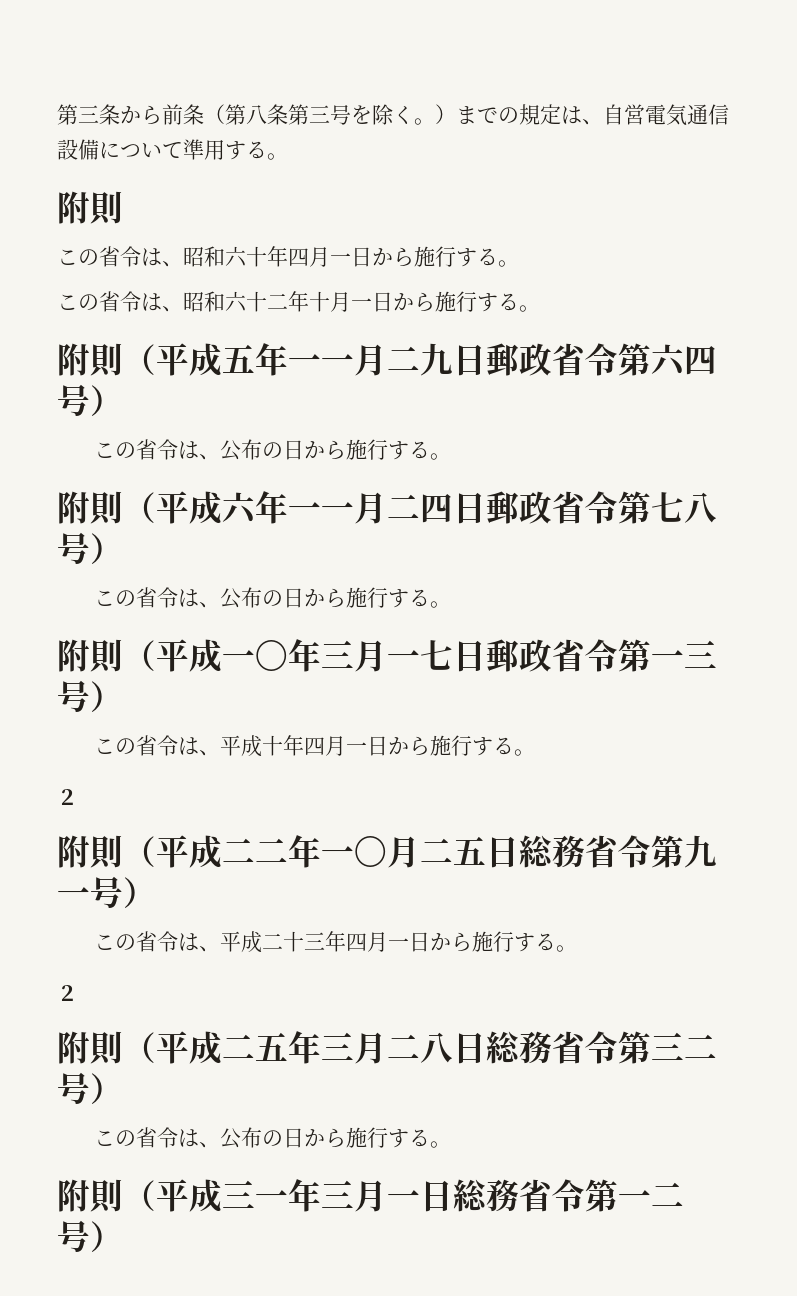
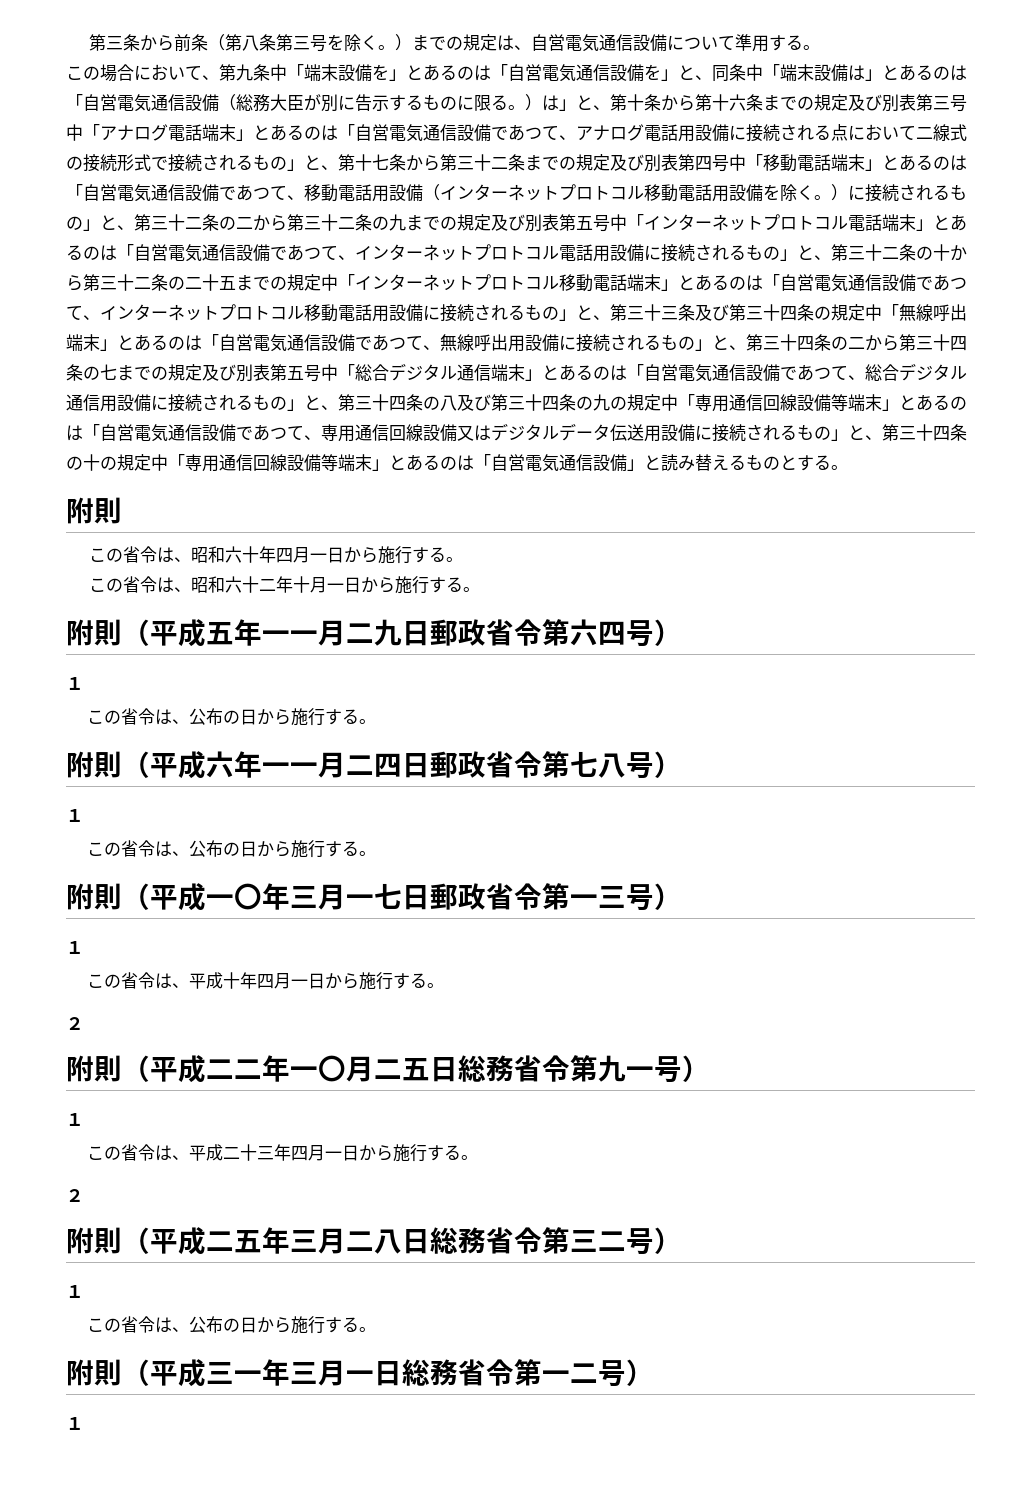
(288, 156) none -> [66,64,967,82] [66,94,967,112] [66,124,967,142] [66,154,967,172] [66,184,967,202] [66,214,967,232] [66,244,967,262] [66,274,967,292] [66,304,967,322] [66,334,967,352] [66,363,967,382] [66,394,967,412] [66,423,967,442] [66,454,848,472] // この場合において、第九条中「端末設備を」とあるのは「自営電気通信設備を」と、同条中「端末設備は」とあるのは「自営電気通信設備（総務大臣が別に告示するものに限る。）は」と、第十条から第十六条までの規定及び別表第三号中「アナログ電話端末」とあるのは「自営電気通信設備であつて、アナログ電話用設備に接続される点において二線式の接続形式で接続されるもの」と、第十七条から第三十二条までの規定及び別表第四号中「移動電話端末」とあるのは「自営電気通信設備であつて、移動電話用設備（インターネットプロトコル移動電話用設備を除く。）に接続されるもの」と、第三十二条の二から第三十二条の九までの規定及び別表第五号中「インターネットプロトコル電話端末」とあるのは「自営電気通信設備であつて、インターネットプロトコル電話用設備に接続されるもの」と、第三十二条の十から第三十二条の二十五までの規定中「インターネットプロトコル移動電話端末」とあるのは「自営電気通信設備であつて、インターネットプロトコル移動電話用設備に接続されるもの」と、第三十三条及び第三十四条の規定中「無線呼出端末」とあるのは「自営電気通信設備であつて、無線呼出用設備に接続されるもの」と、第三十四条の二から第三十四条の七までの規定及び別表第五号中「総合デジタル通信端末」とあるのは「自営電気通信設備であつて、総合デジタル通信用設備に接続されるもの」と、第三十四条の八及び第三十四条の九の規定中「専用通信回線設備等端末」とあるのは「自営電気通信設備であつて、専用通信回線設備又はデジタルデータ伝送用設備に接続されるもの」と、第三十四条の十の規定中「専用通信回線設備等端末」とあるのは「自営電気通信設備」と読み替えるものとする。
(123, 400) none -> [66,677,84,690] // １
(123, 548) none -> [66,809,84,822] // １
(123, 696) none -> [66,941,84,954] // １
(156, 892) none -> [66,1113,84,1126] // １
(123, 1088) none -> [66,1285,84,1298] // １
(123, 1236) none -> [66,1417,84,1430] // １

